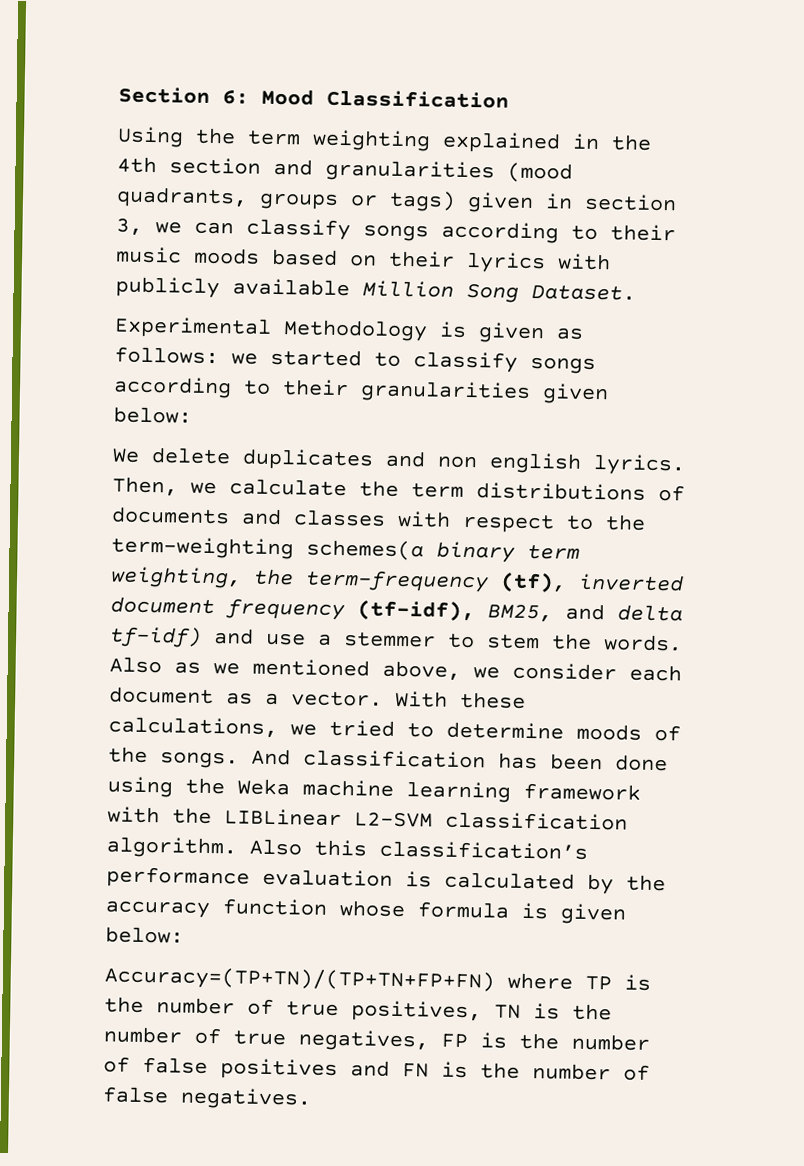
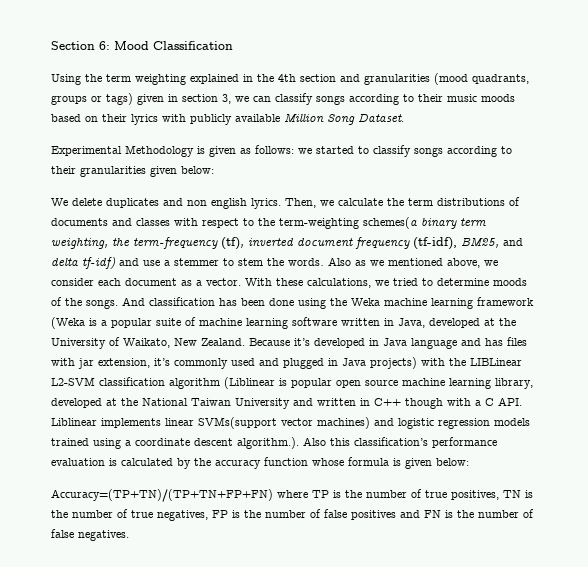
(641, 791) none -> [51,317,516,329] [51,337,527,349] [51,357,417,369] (Weka is a popular suite of machine learning software written in Java, developed at the University of Waikato, New Zealand. Because it’s developed in Java language and has files with jar extension, it’s commonly used and plugged in Java projects)
[106,836,237,859] algorithm. -> [169,377,533,389] [51,397,522,409] [51,417,530,429] [51,437,299,449] algorithm (Liblinear is popular open source machine learning library, developed at the National Taiwan University and written in C++ though with a C API. Liblinear implements linear SVMs(support vector machines) and logistic regression models trained using a coordinate descent algorithm.).

